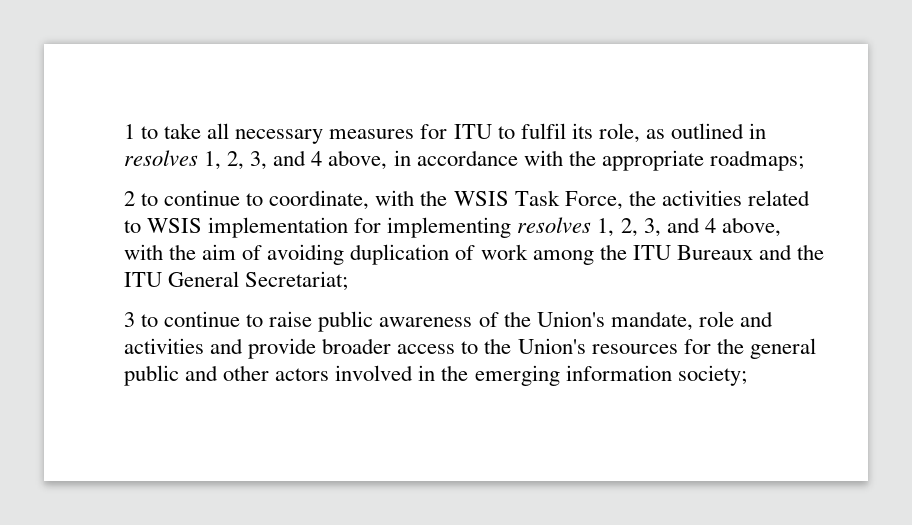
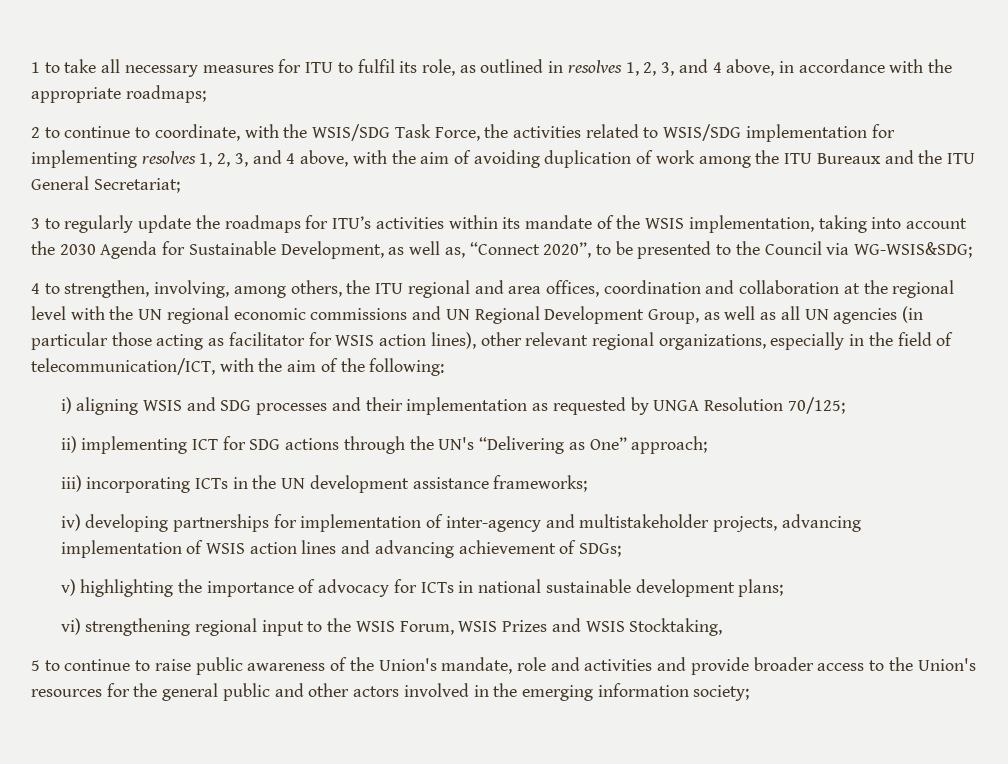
[453,191,509,206] WSIS -> [312,124,391,141] WSIS/SDG
[147,218,203,233] WSIS -> [663,124,742,141] WSIS/SDG
(159, 320) none -> [64,215,968,233] [31,241,973,259] [31,280,955,298] [31,306,924,324] [31,332,954,350] [31,358,445,376] [60,397,845,415] [60,436,708,454] [60,475,588,493] [60,514,861,532] [60,540,622,558] [60,579,784,597] [60,618,723,636] [31,660,60,671] regularly update the roadmaps for ITU’s activities within its mandate of the WSIS implementation, taking into account the 2030 Agenda for Sustainable Development, as well as, “Connect 2020”, to be presented to the Council via WG-WSIS&SDG; // 4 to strengthen, involving, among others, the ITU regional and area offices, coordination and collaboration at the regional level with the UN regional economic commissions and UN Regional Development Group, as well as all UN agencies (in particular those acting as facilitator for WSIS action lines), other relevant regional organizations, especially in the field of telecommunication/ICT, with the aim of the following: // i) aligning WSIS and SDG processes and their implementation as requested by UNGA Resolution 70/125; // ii) implementing ICT for SDG actions through the UN's “Delivering as One” approach; // iii) incorporating ICTs in the UN development assistance frameworks; // iv) developing partnerships for implementation of inter-agency and multistakeholder projects, advancing implementation of WSIS action lines and advancing achievement of SDGs; // v) highlighting the importance of advocacy for ICTs in national sustainable development plans; // vi) strengthening regional input to the WSIS Forum, WSIS Prizes and WSIS Stocktaking, // 5 to

